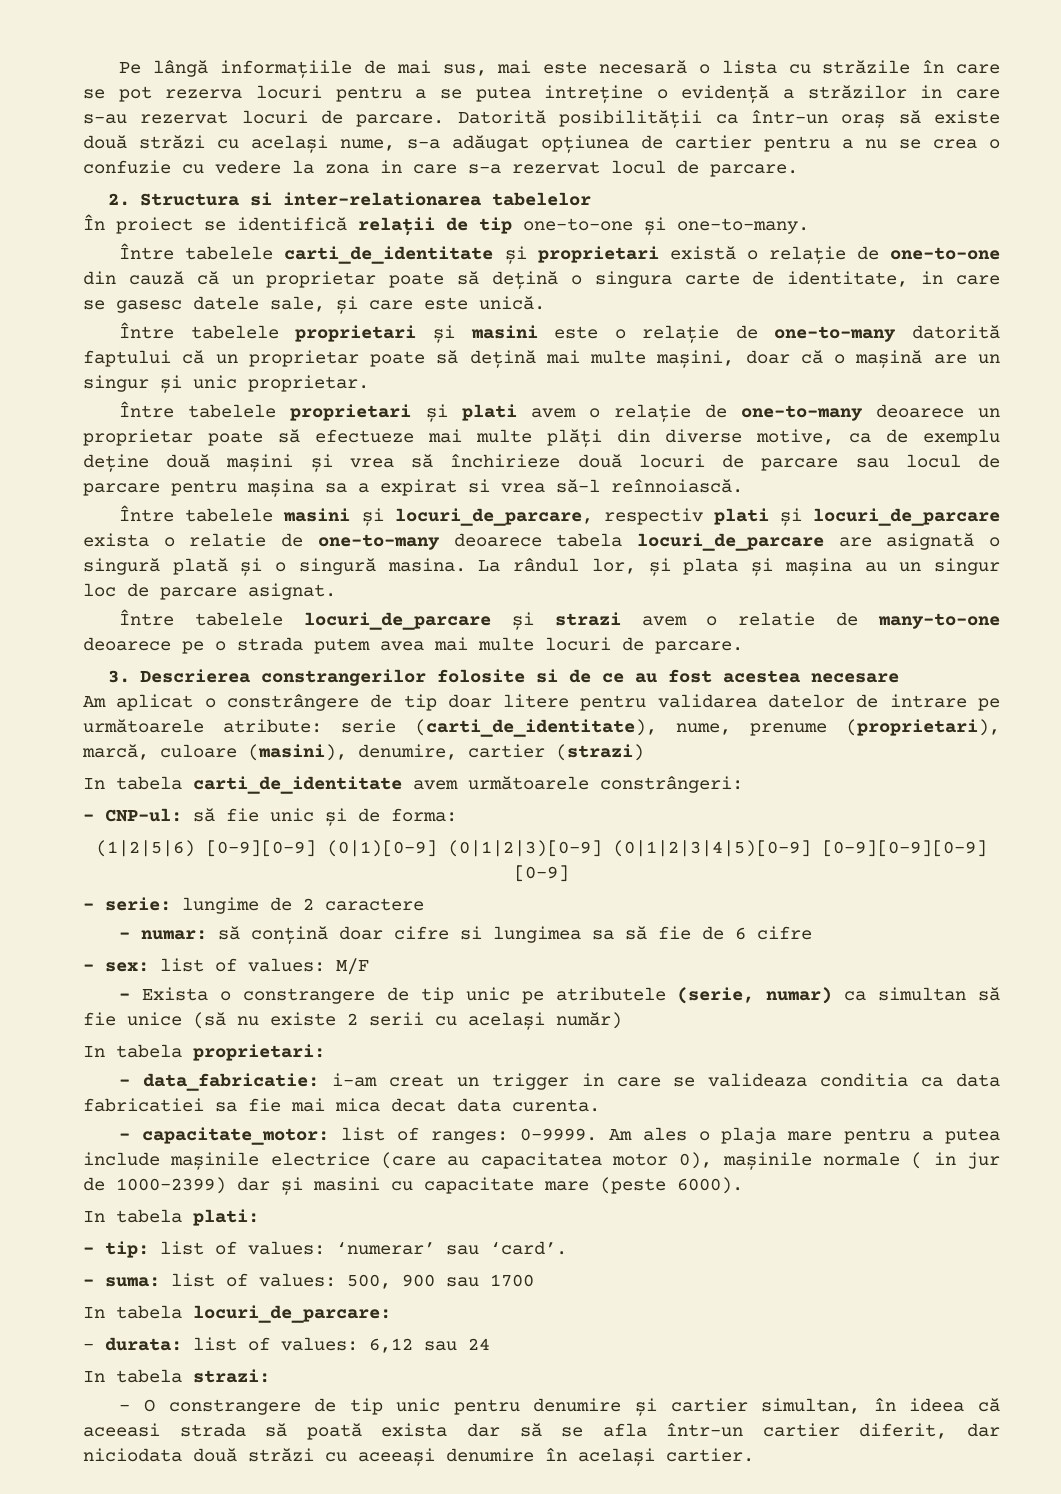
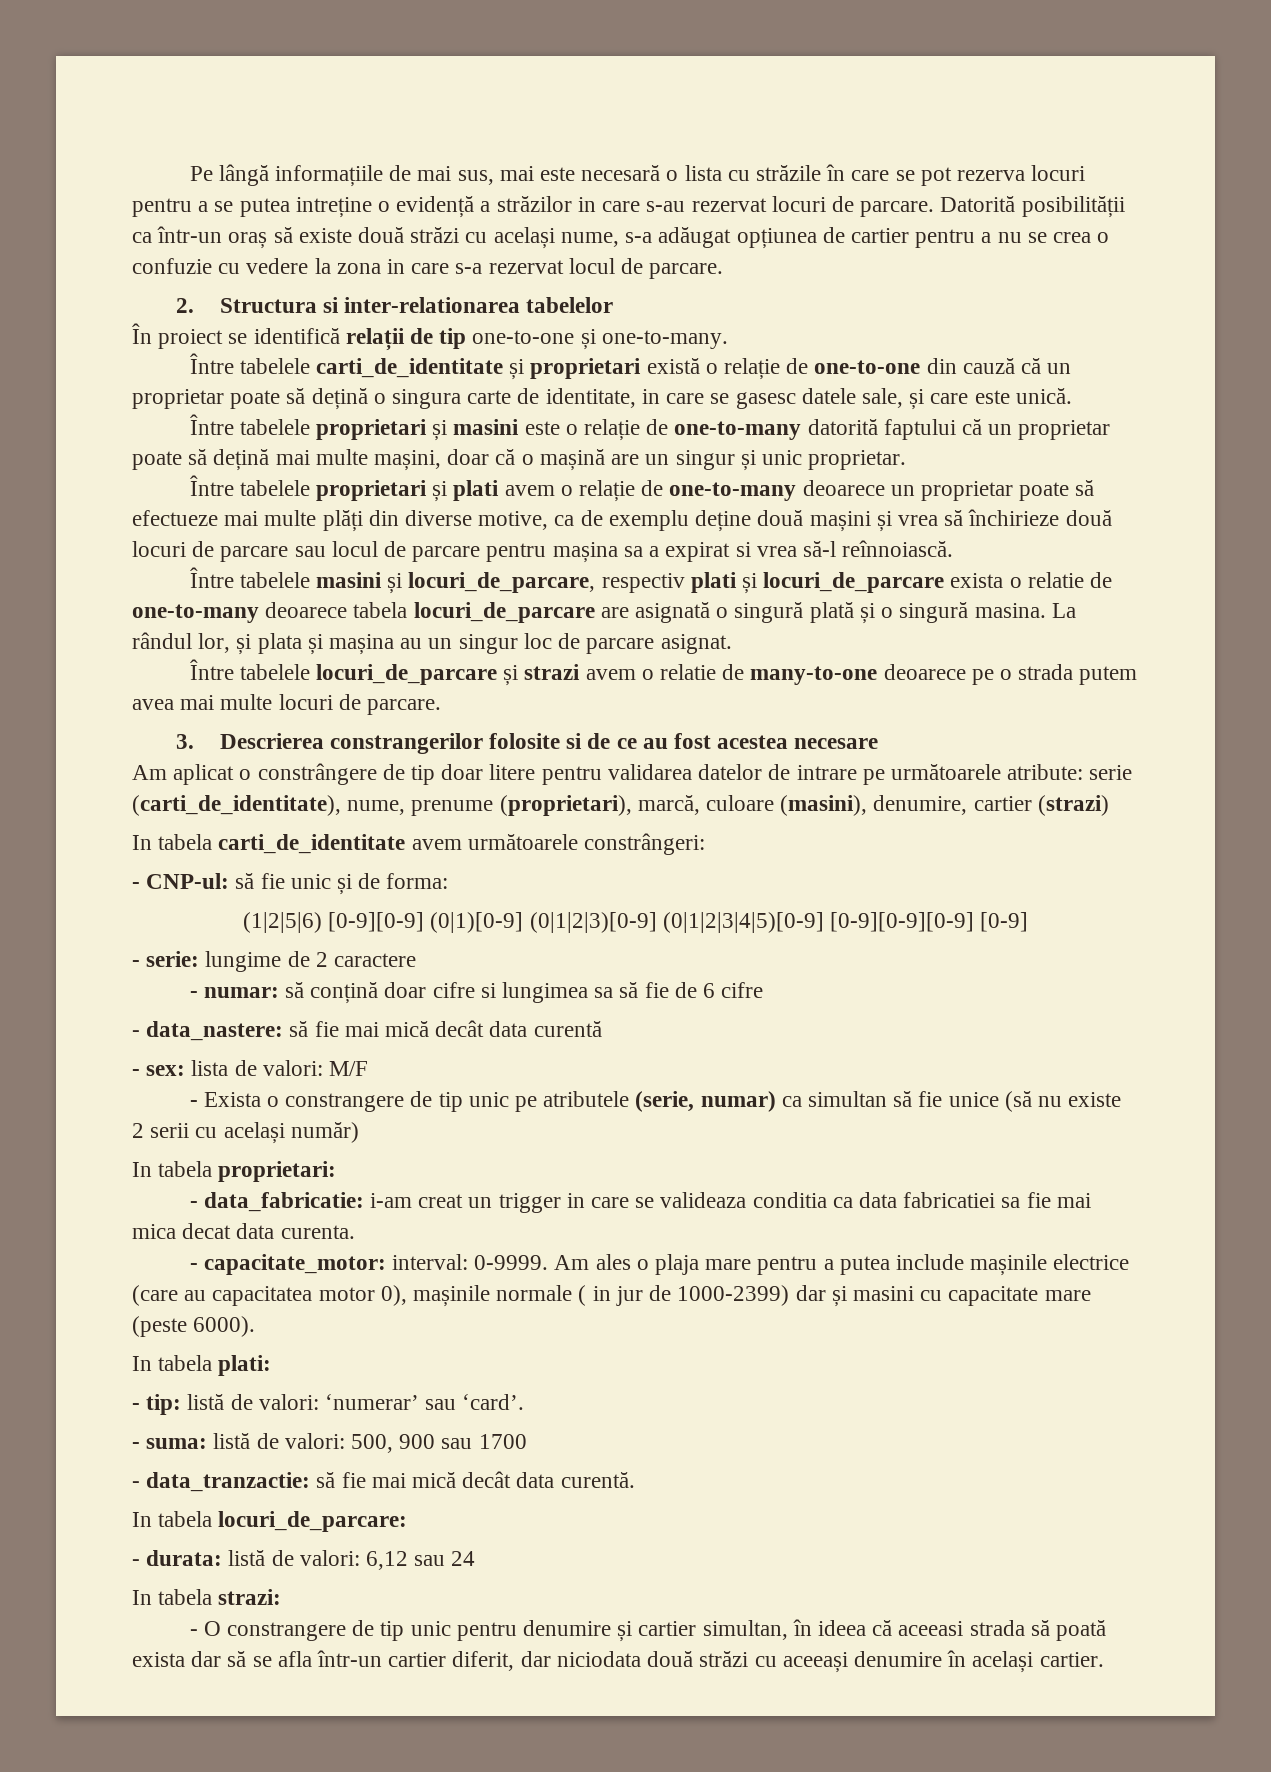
(813, 933) none -> [132,1020,602,1041] // - data_nastere: să fie mai mică decât data curentă
[160,958,325,972] list of values: -> [191,1060,323,1076] lista de valori:
[341,1127,508,1144] list of ranges: -> [391,1254,468,1270] interval:
[160,1241,325,1255] list of values: -> [187,1394,319,1410] listă de valori:
[171,1273,336,1287] list of values: -> [213,1433,345,1449] listă de valori:
(534, 1280) none -> [132,1471,635,1492] // - data_tranzactie: să fie mai mică decât data curentă.
[193,1337,358,1351] list of values: -> [228,1550,360,1566] listă de valori:

